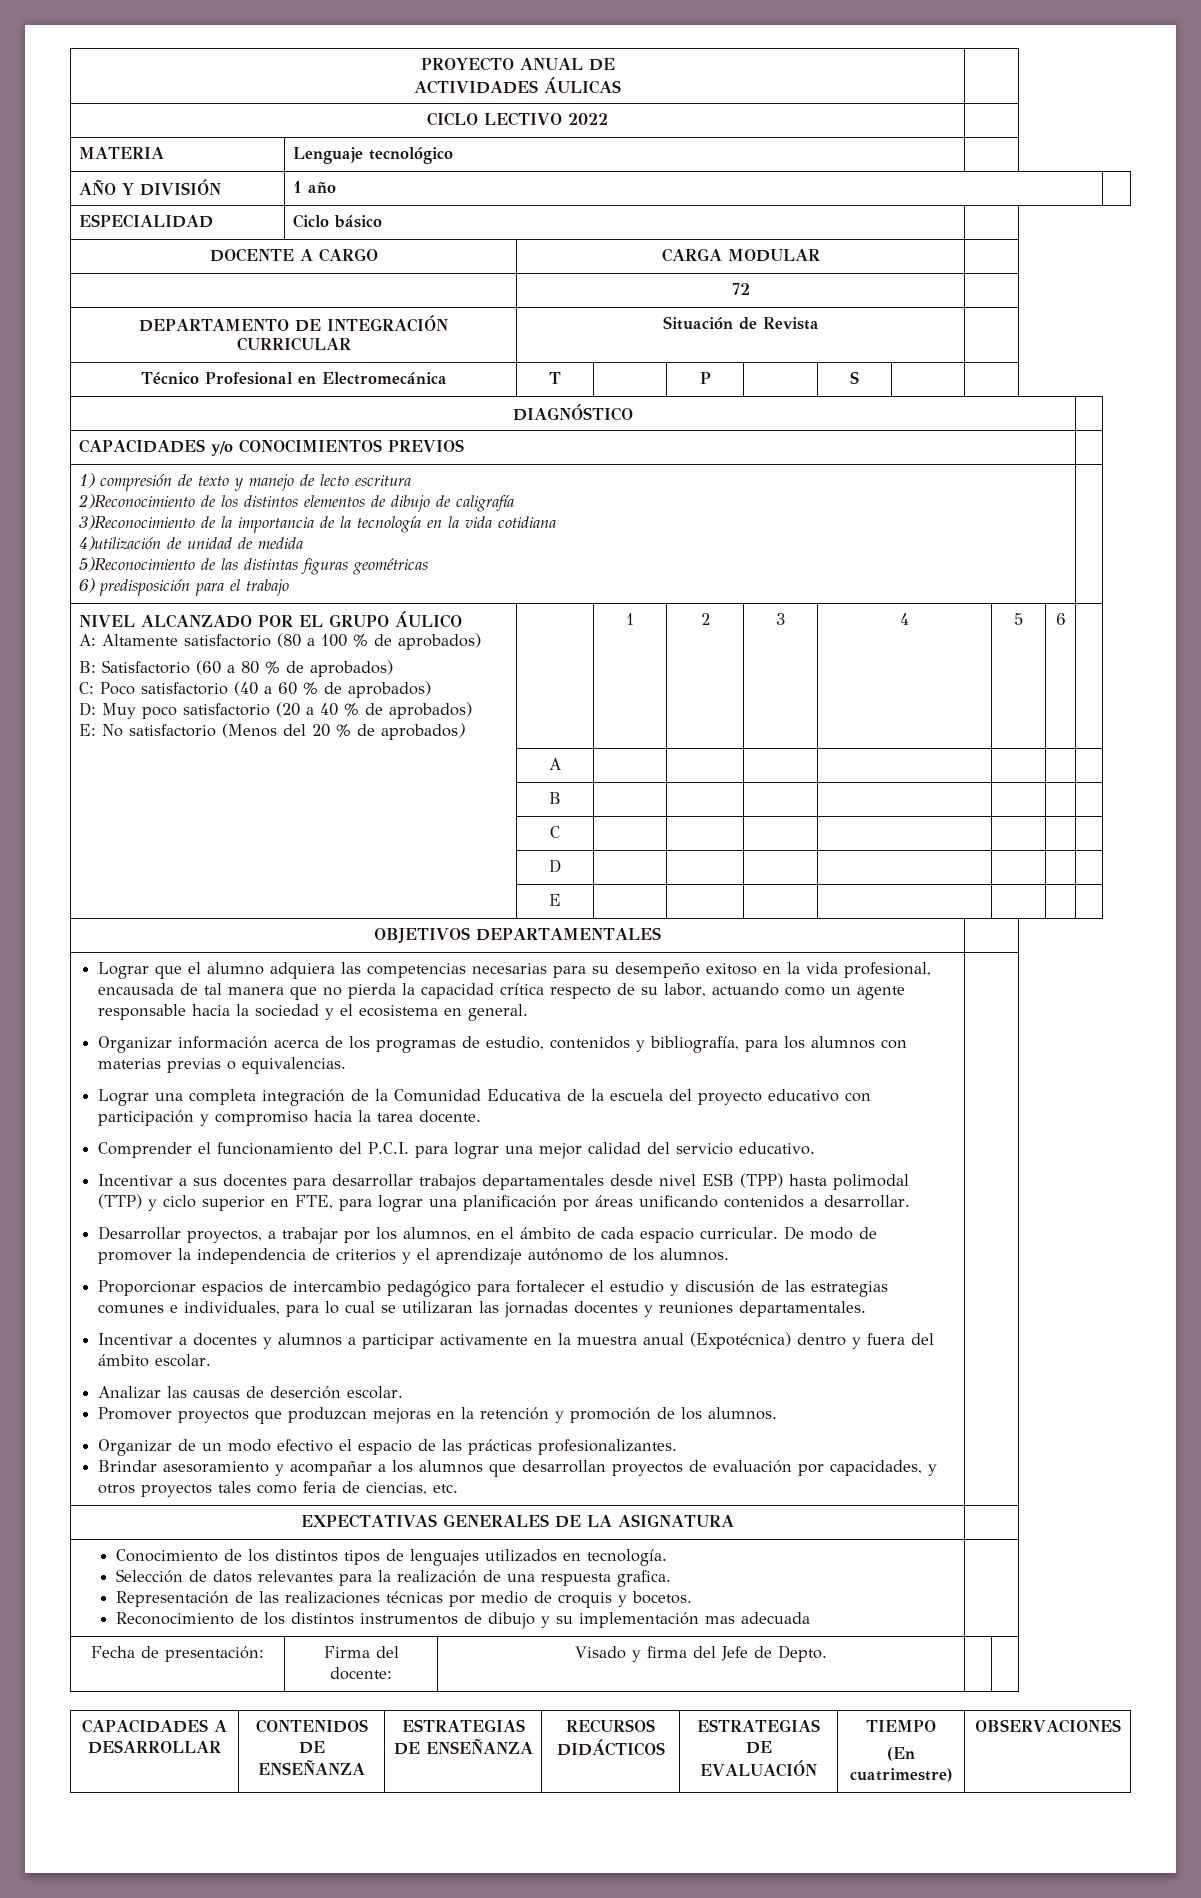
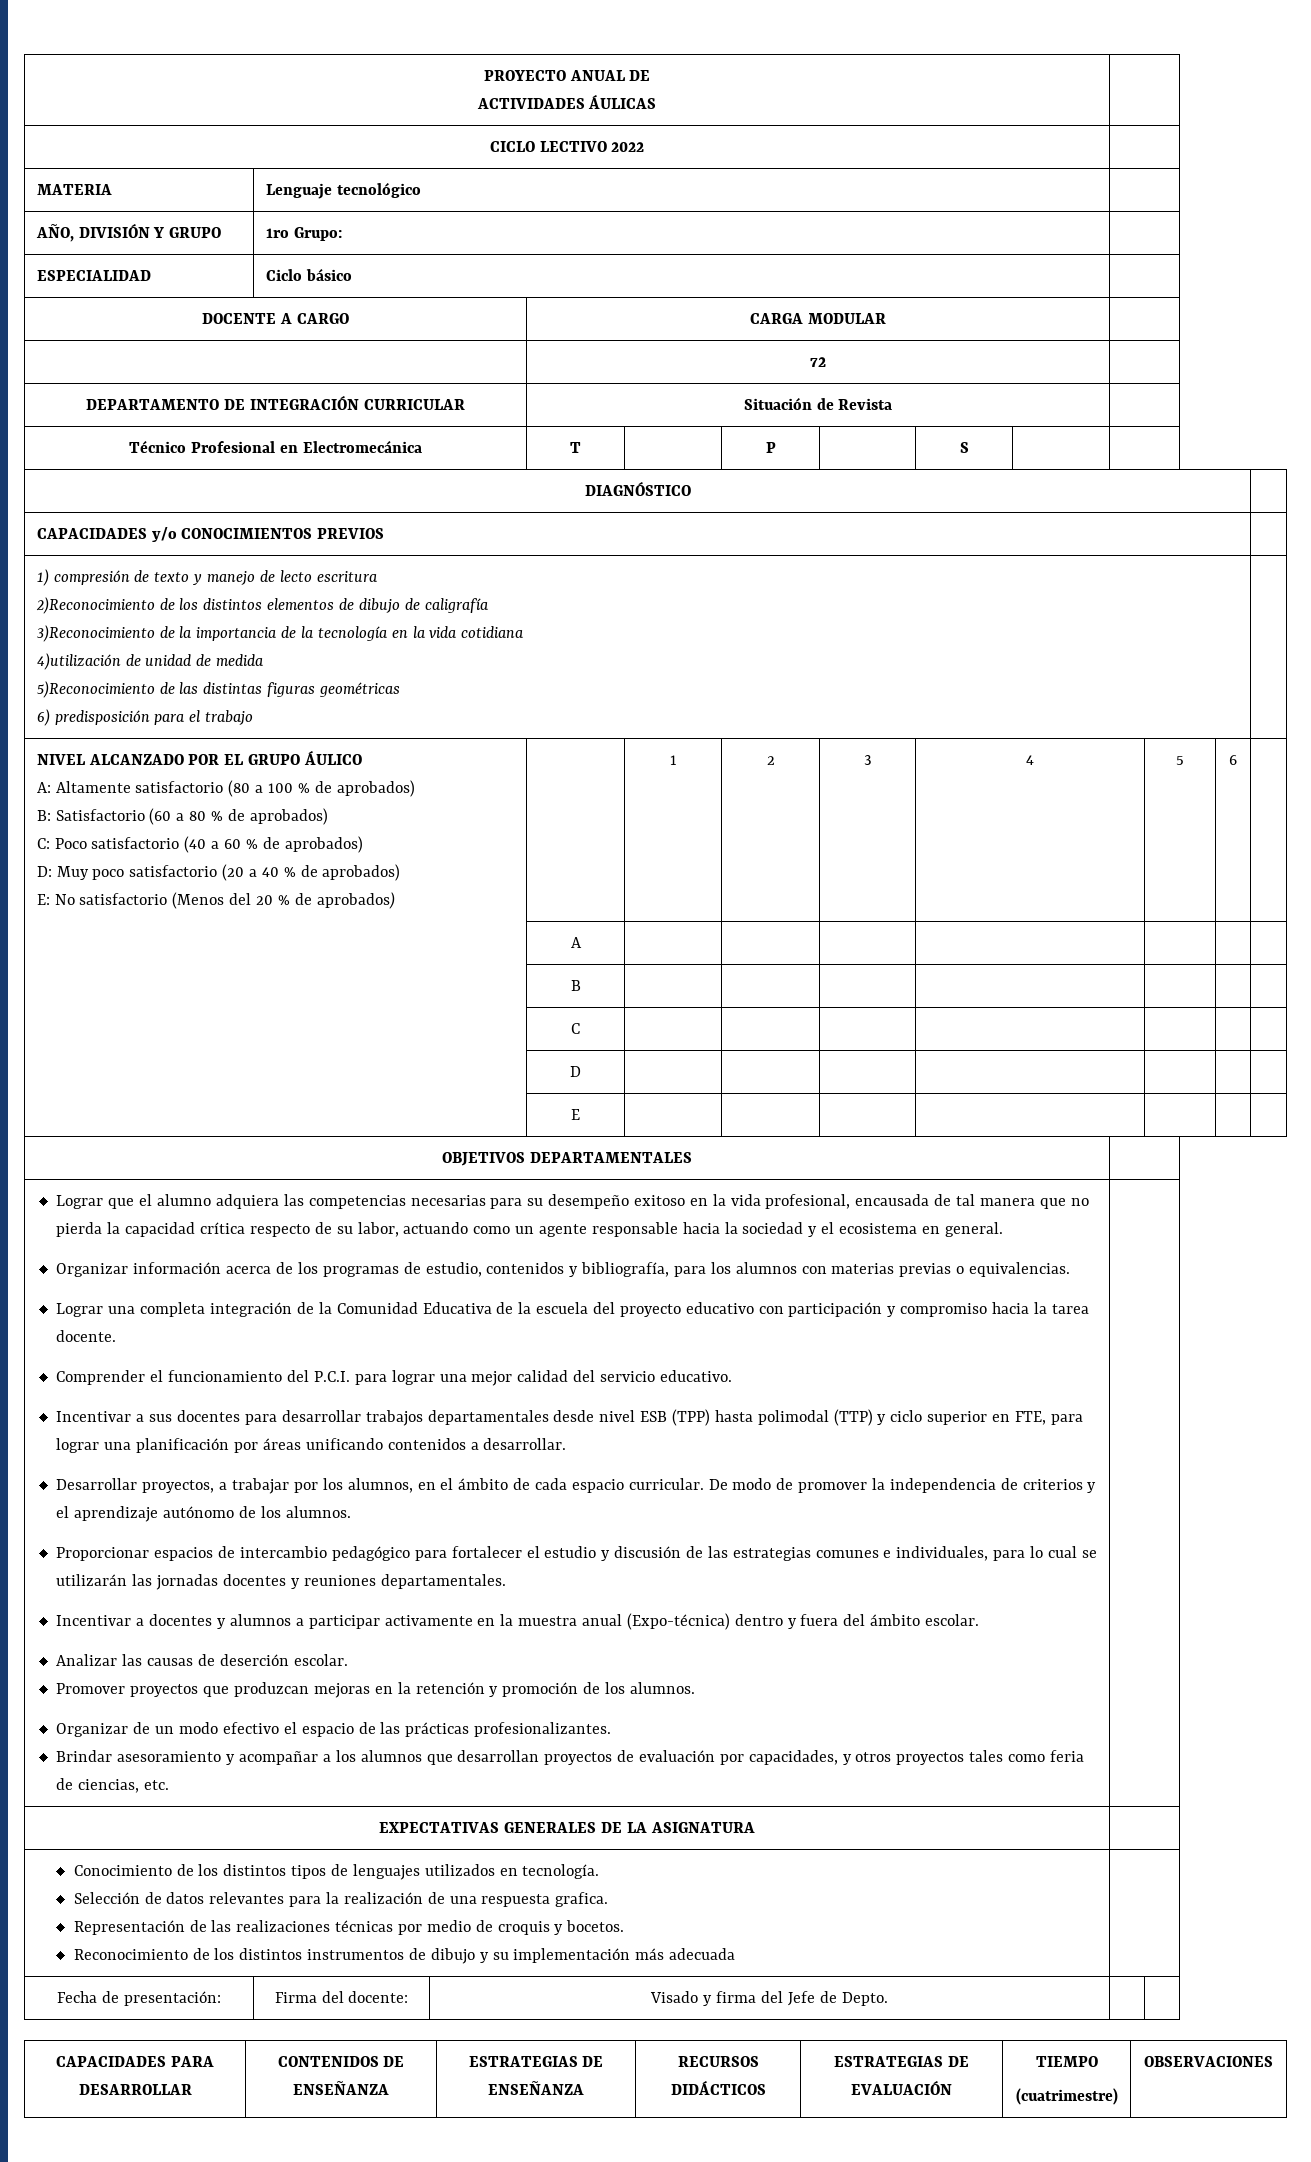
[79,179,222,196] [293,181,337,193] AÑO Y DIVISIÓN | 1 año -> [35,223,222,242] [265,227,342,241] AÑO, DIVISIÓN Y GRUPO | 1ro Grupo:
[401,1301,473,1314] utilizaran -> [56,1574,128,1586] utilizarán
[689,1332,791,1349] (Expotécnica) -> [626,1613,730,1630] (Expo-técnica)
[705,1616,736,1624] mas -> [635,1948,665,1960] más
[213,1720,227,1732] A -> [170,2056,214,2067] PARA
[887,1747,916,1761] [849,1768,953,1782] (En cuatrimestre) -> [1015,2088,1118,2105] (cuatrimestre)

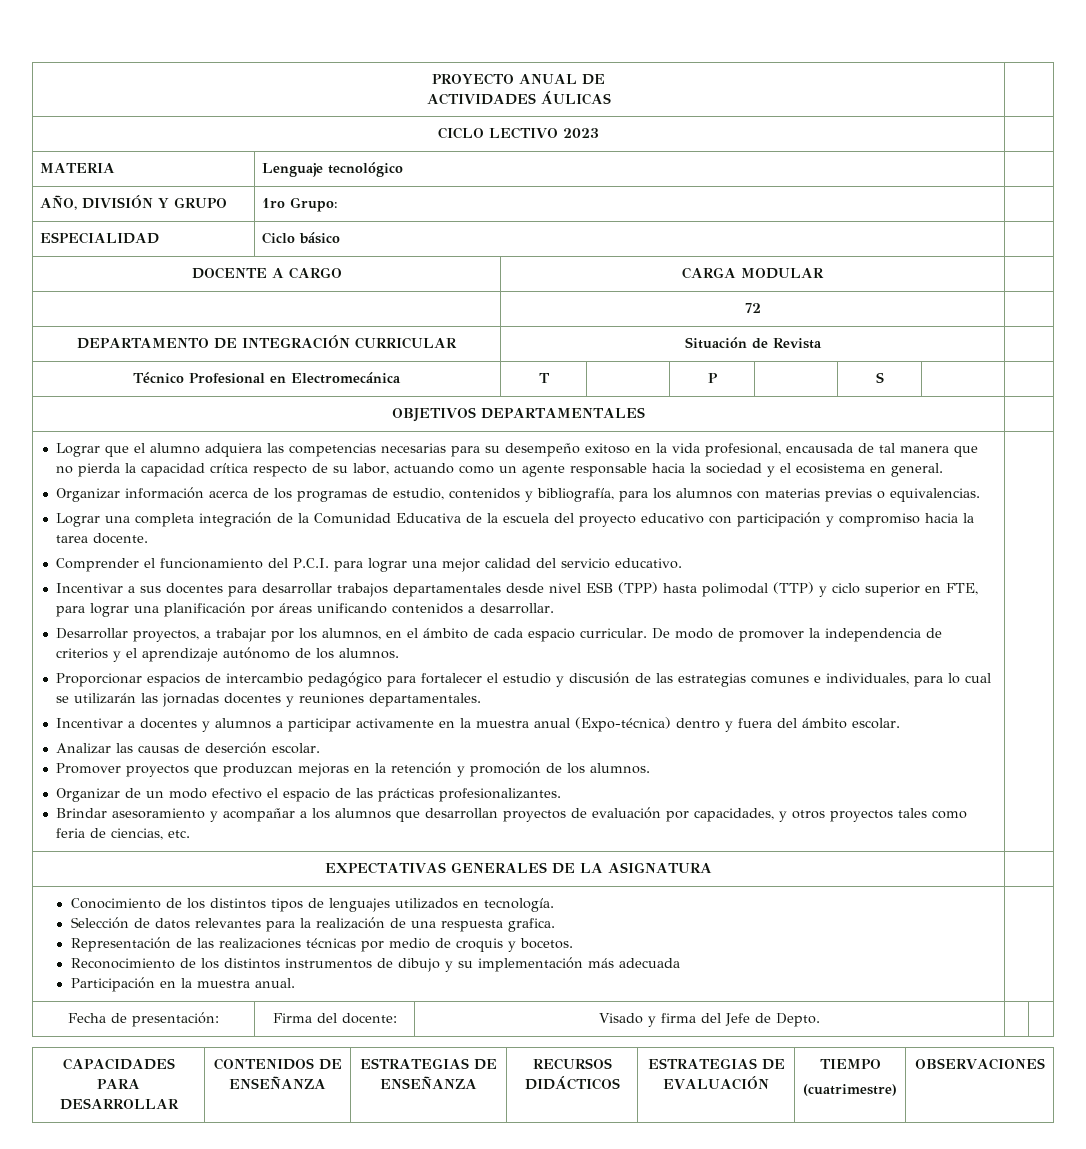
[611,142,645,152] 2022 -> [563,128,599,138] 2023
[584,481,691,496] [36,527,385,542] [36,569,378,586] [35,597,489,614] [36,625,525,642] [36,653,265,670] [36,681,400,698] [36,709,254,726] [36,750,362,765] [36,780,415,797] [36,808,328,825] [36,836,363,853] [36,864,401,881] [36,892,395,909] [669,755,677,765] [766,756,775,765] [863,755,872,765] [1026,755,1034,765] [1176,756,1184,765] [1229,755,1237,765] [570,937,582,948] [570,980,581,991] [571,1023,580,1034] [570,1066,581,1077] [571,1109,580,1120] // DIAGNÓSTICO | // CAPACIDADES y/o CONOCIMIENTOS PREVIOS | // 1) compresión de texto y manejo de lecto escritura // 2)Reconocimiento de los distintos elementos de dibujo de caligrafía // 3)Reconocimiento de la importancia de la tecnología en la vida cotidiana // 4)utilización de unidad de medida // 5)Reconocimiento de las distintas figuras geométricas // 6) predisposición para el trabajo | // NIVEL ALCANZADO POR EL GRUPO ÁULICO // A: Altamente satisfactorio (80 a 100 % de aprobados) // B: Satisfactorio (60 a 80 % de aprobados) // C: Poco satisfactorio (40 a 60 % de aprobados) // D: Muy poco satisfactorio (20 a 40 % de aprobados) // E: No satisfactorio (Menos del 20 % de aprobados) | | 1 | 2 | 3 | 4 | 5 | 6 | // | A | | | | | | | // | B | | | | | | | // | C | | | | | | | // | D | | | | | | | // | E | | | | | | | -> (884, 377) none
(736, 1954) none -> [70,977,295,992] // Participación en la muestra anual.

